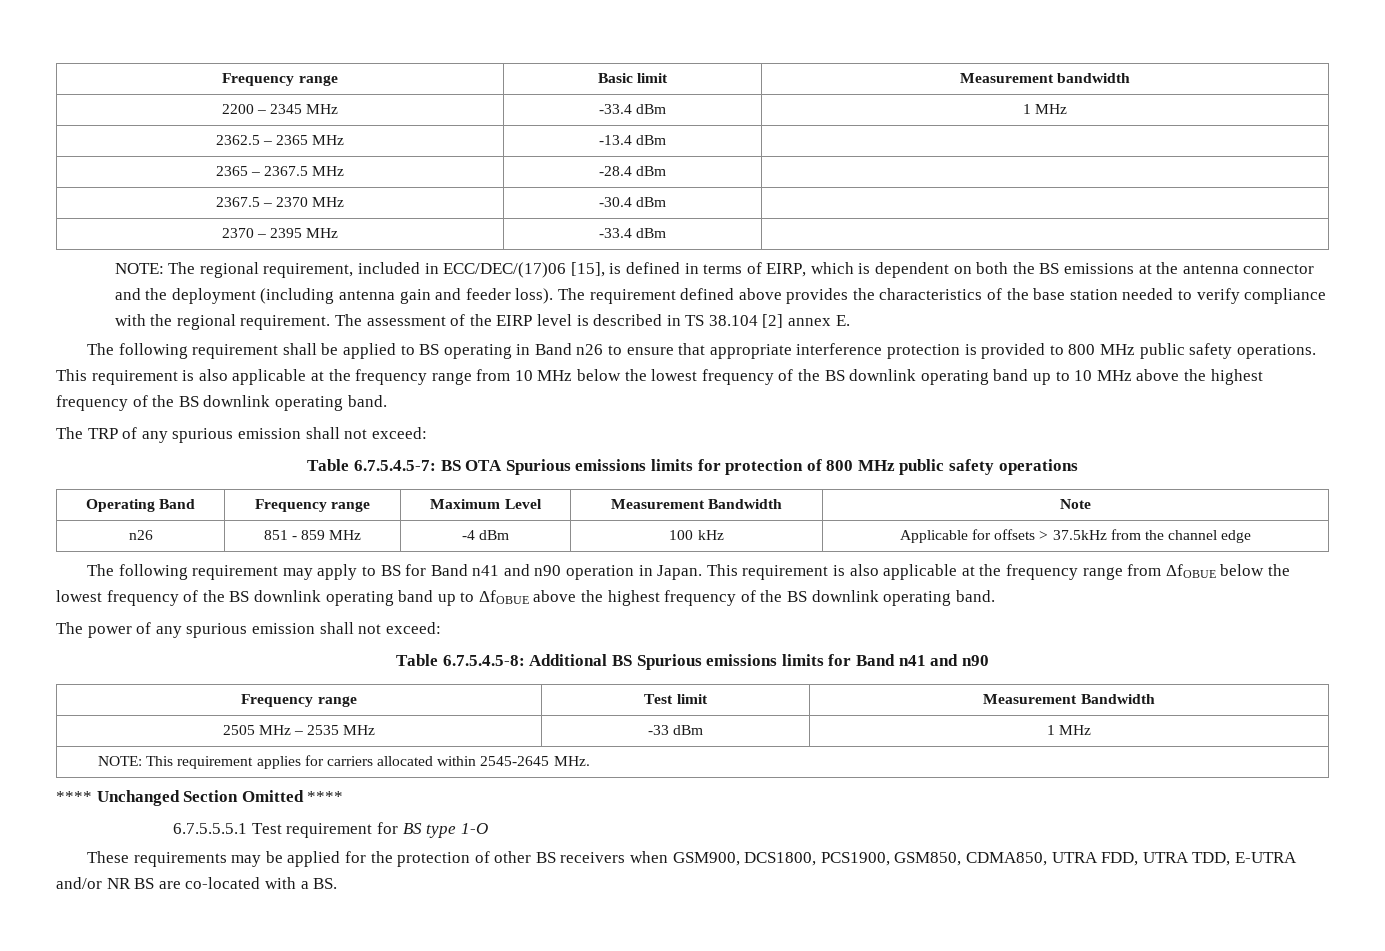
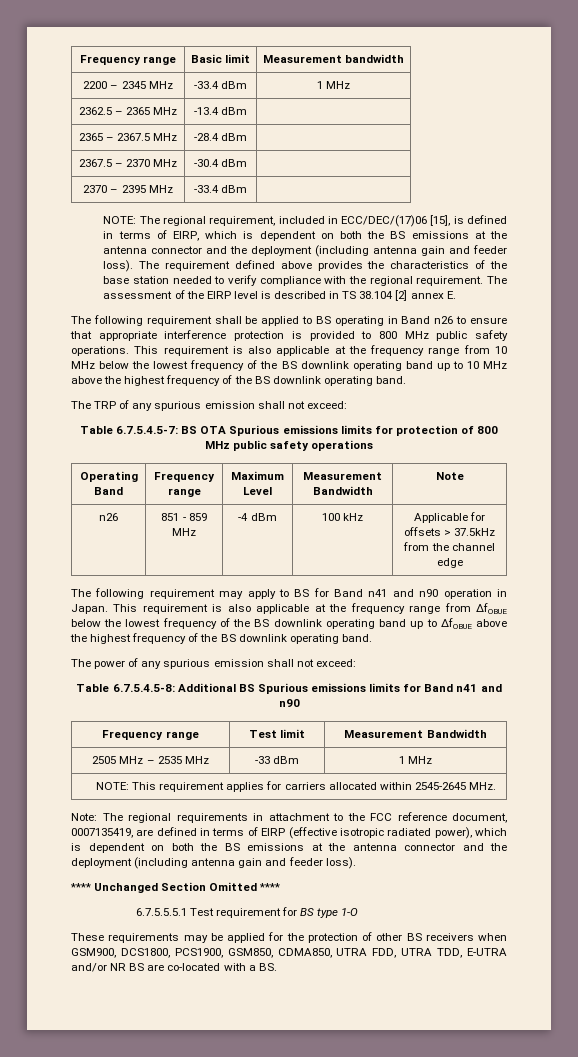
(590, 761) none -> [71,812,507,823] [71,827,508,839] [71,843,507,853] [71,857,356,869] // Note: The regional requirements in attachment to the FCC reference document, 0007135419, are defined in terms of EIRP (effective isotropic radiated power), which is dependent on both the BS emissions at the antenna connector and the deployment (including antenna gain and feeder loss).

